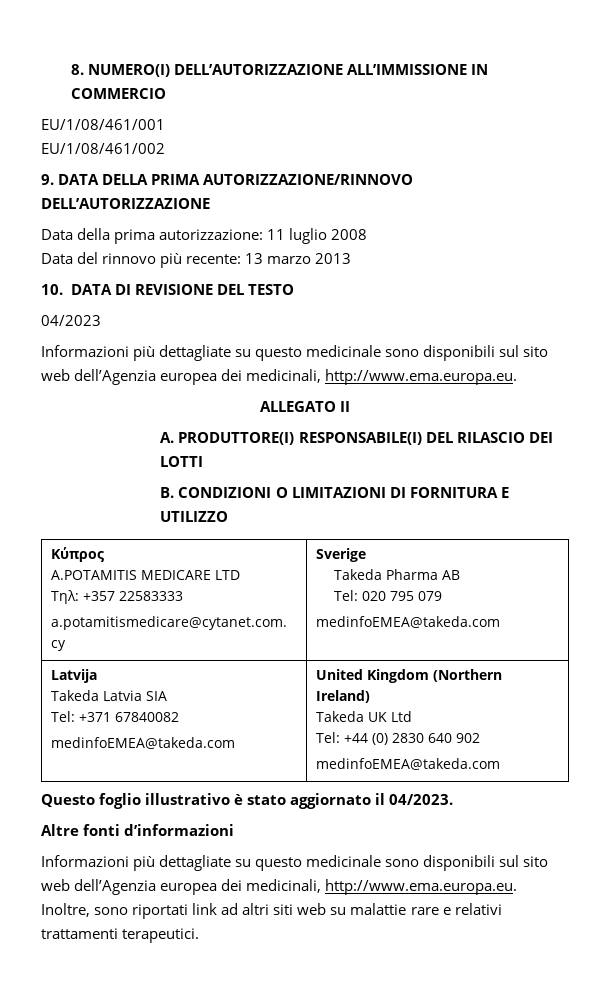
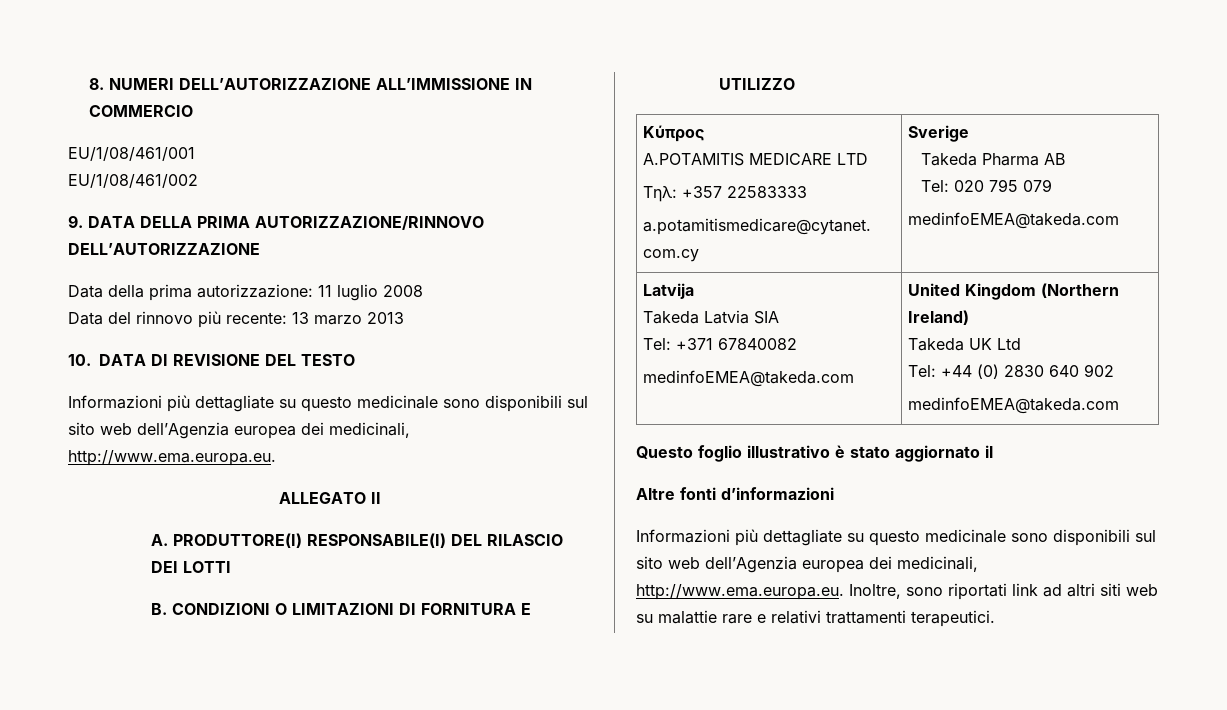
[87,64,170,77] NUMERO(I) -> [108,78,174,90] NUMERI
[41,315,101,326] // 04/2023 -> (355, 360) none
[389,794,454,805] 04/2023. -> (993, 451) none

